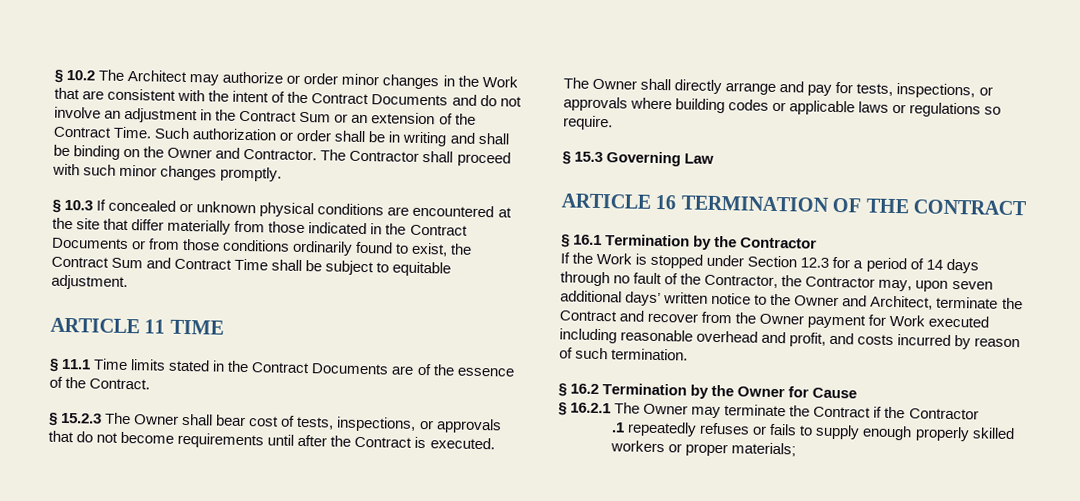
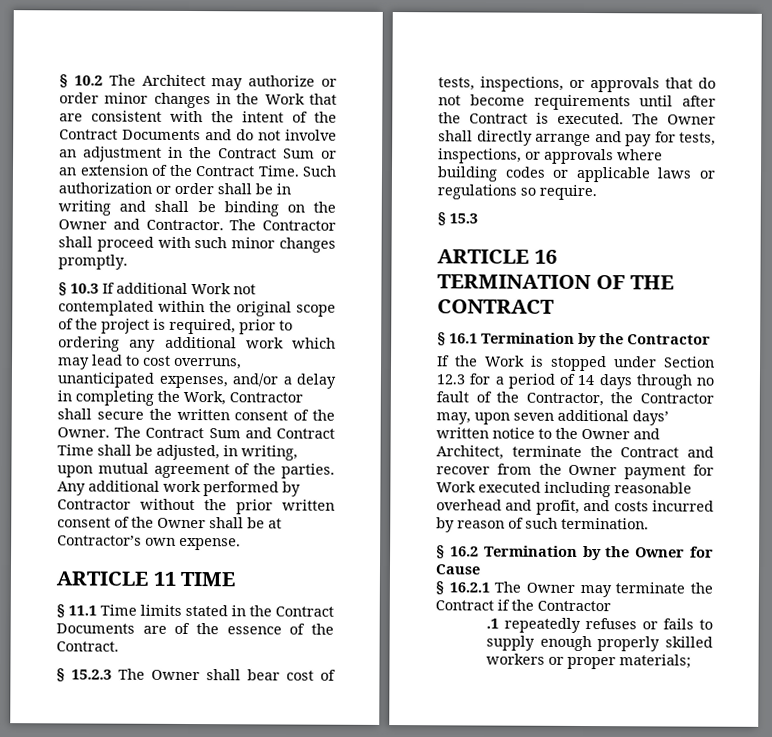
[108,199,512,218] [52,217,468,236] [51,237,473,257] concealed or unknown physical conditions are encountered at the site that differ materially from those indicated in the Contract Documents or from those conditions ordinarily found to exist, the -> [116,282,256,295] [58,300,336,317] [58,318,293,335] [58,336,336,352] [57,354,242,370] [57,372,336,389] [57,390,303,406] [57,408,335,421] [57,426,142,438] additional Work not contemplated within the original scope of the project is required, prior to ordering any additional work which may lead to cost overruns, unanticipated expenses, and/or a delay in completing the Work, Contractor shall secure the written consent of the Owner. The
[325,260,452,277] [51,274,128,291] subject to equitable adjustment. -> [156,444,298,461] [57,462,335,479] [57,480,301,497] [57,498,335,515] [57,516,282,529] [57,535,241,551] adjusted, in writing, upon mutual agreement of the parties. Any additional work performed by Contractor without the prior written consent of the Owner shall be at Contractor’s own expense.
[606,151,715,167] Governing Law -> (478, 218) none

